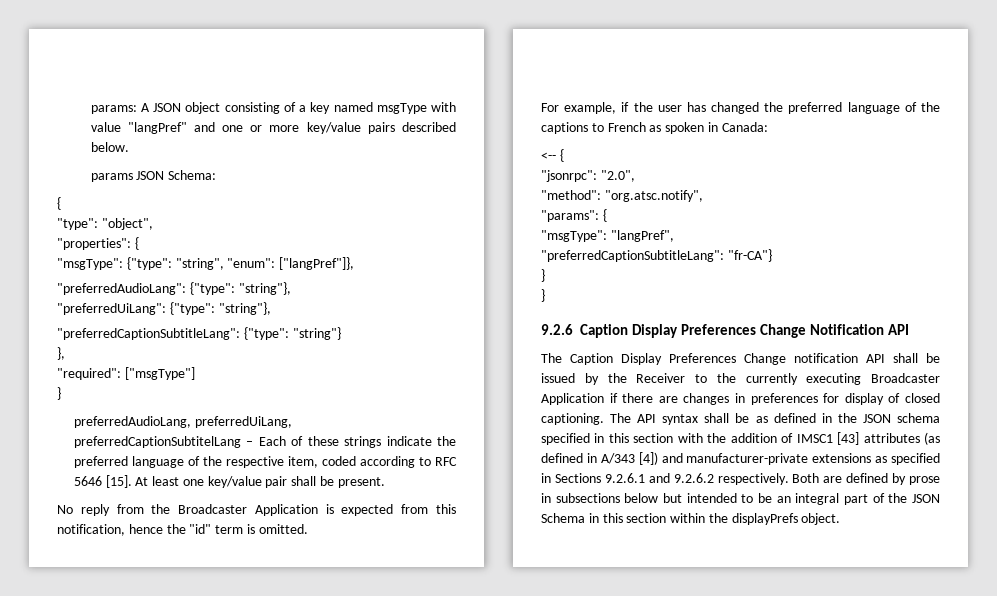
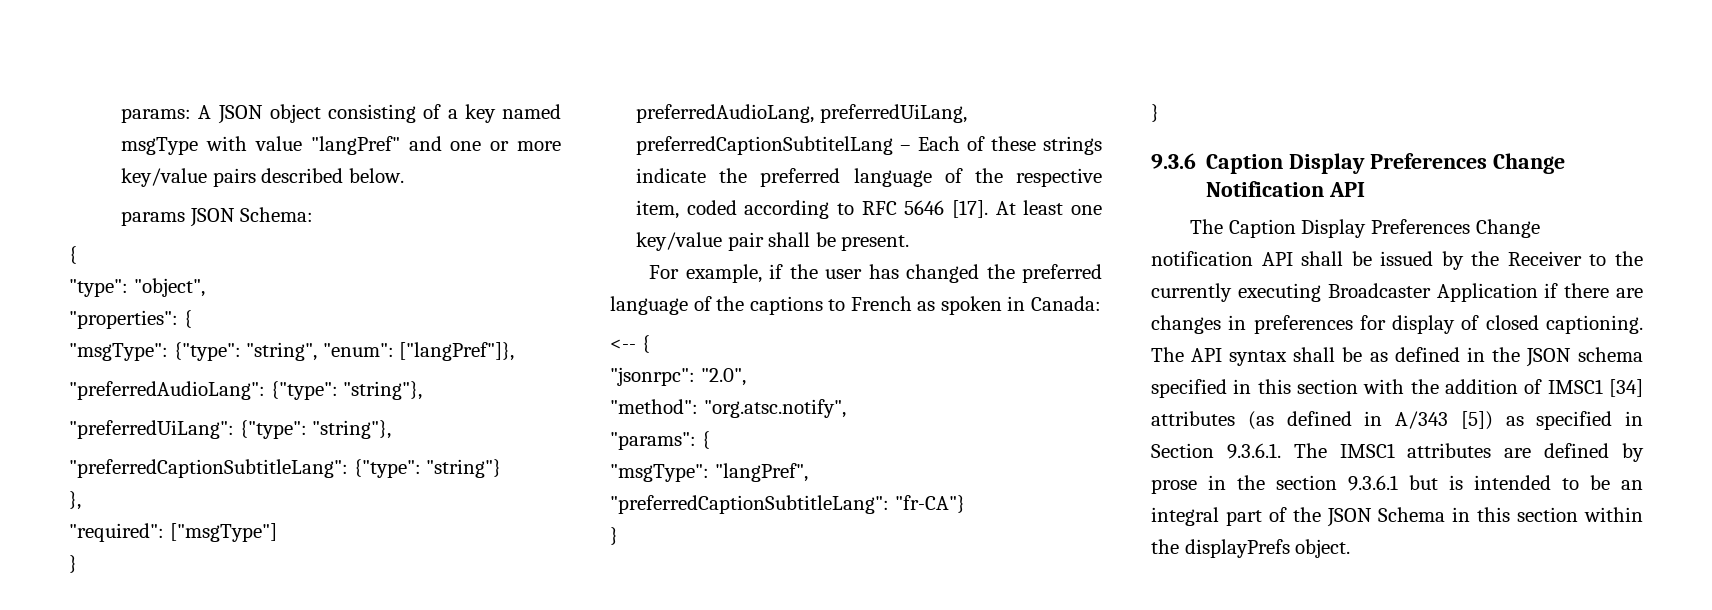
[105,475,132,488] [15]. -> [952,200,989,218] [17].
[57,504,456,516] [57,524,308,536] // No reply from the Broadcaster Application is expected from this notification, hence the "id" term is omitted. -> (910, 243) none
[541,324,573,335] 9.2.6 -> [1151,153,1196,169] 9.3.6
[837,432,860,445] [43] -> [1609,379,1643,397] [34]
[638,452,940,465] [541,473,820,485] [4]) and manufacturer-private extensions as specified in Sections 9.2.6.1 and 9.2.6.2 respectively. Both -> [1460,411,1643,430] [1151,443,1492,459] [5]) as specified in Section 9.3.6.1. The IMSC1 attributes
[555,493,682,503] subsections below but -> [1237,475,1463,491] the section 9.3.6.1 but is

